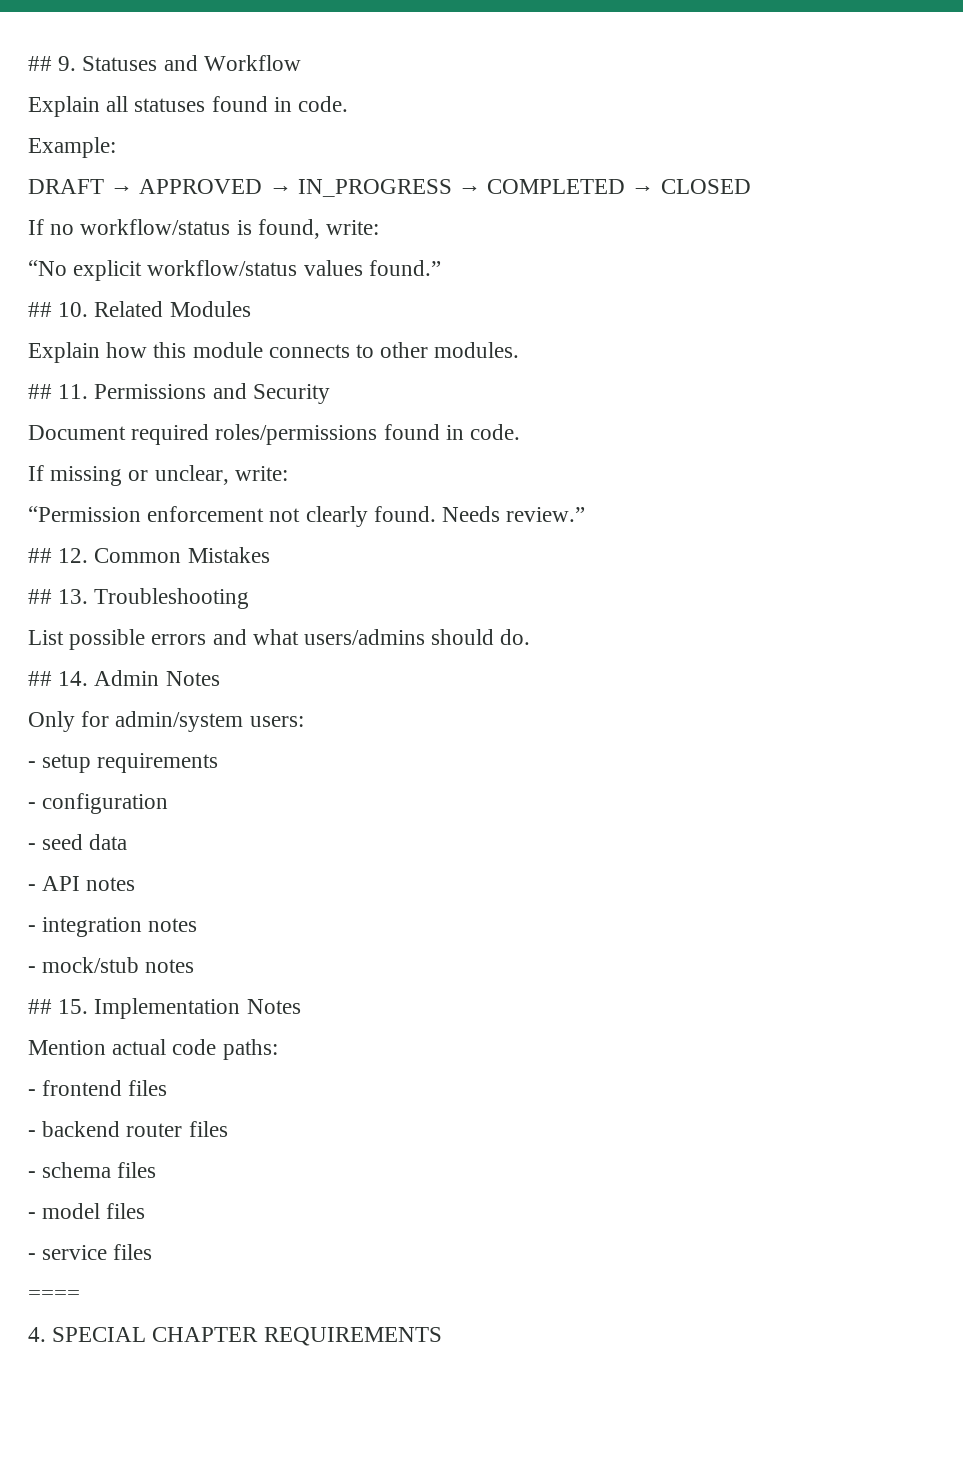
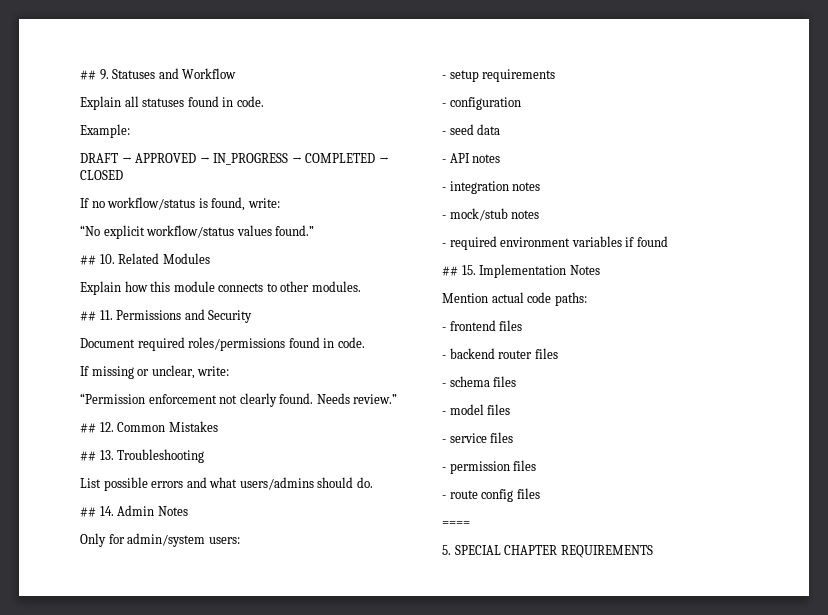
(195, 966) none -> [442,236,668,250] // - required environment variables if found
(153, 1252) none -> [442,460,537,474] [442,488,540,502] // - permission files // - route config files
[28,1327,46,1342] 4. -> [442,545,451,555] 5.

